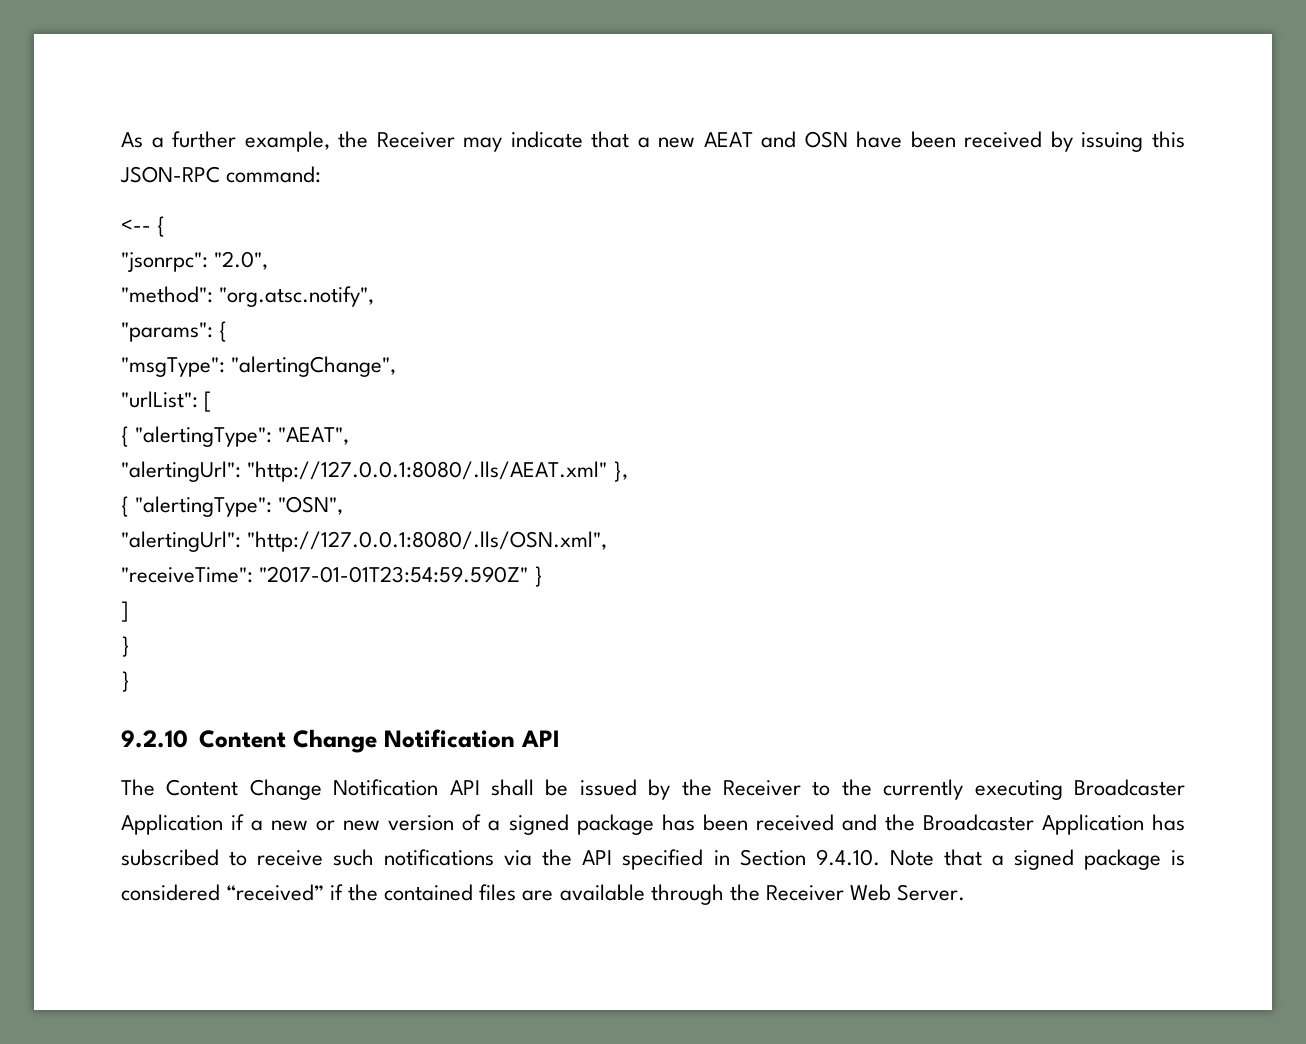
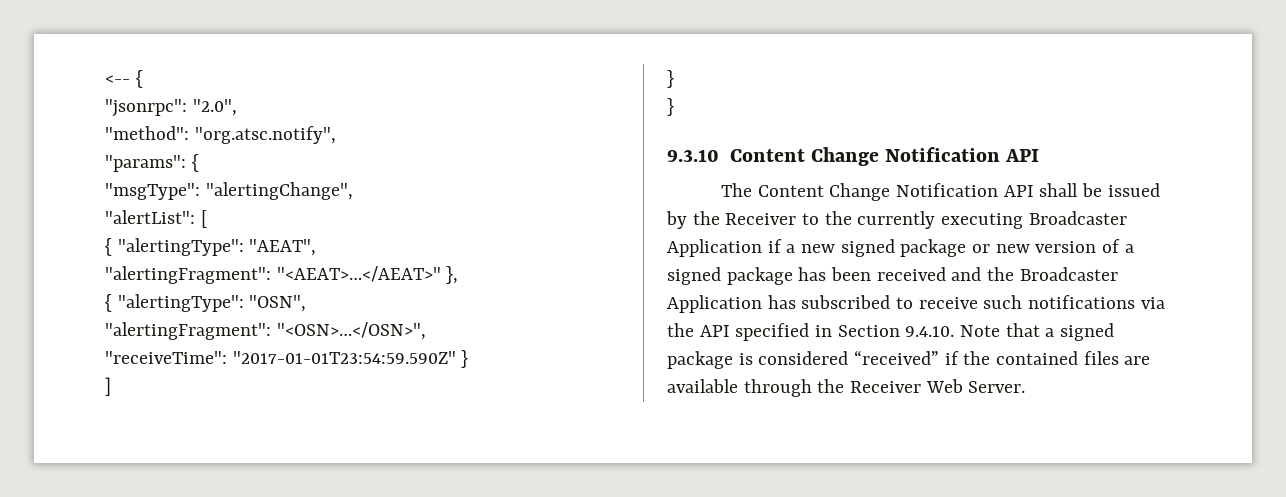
[121,131,1185,152] [120,166,322,183] As a further example, the Receiver may indicate that a new AEAT and OSN have been received by issuing this JSON-RPC command: // -> (105, 79) none
[121,391,198,408] "urlList": -> [105,210,195,224] "alertList":
[121,461,608,482] "alertingUrl": "http://127.0.0.1:8080/.lls/AEAT.xml" -> [105,266,441,284] "alertingFragment": "<AEAT>…</AEAT>"
[121,531,608,552] "alertingUrl": "http://127.0.0.1:8080/.lls/OSN.xml", -> [105,322,426,340] "alertingFragment": "<OSN>…</OSN>",
[121,730,188,748] 9.2.10 -> [667,149,719,162] 9.3.10
(309, 825) none -> [840,239,967,257] signed package

